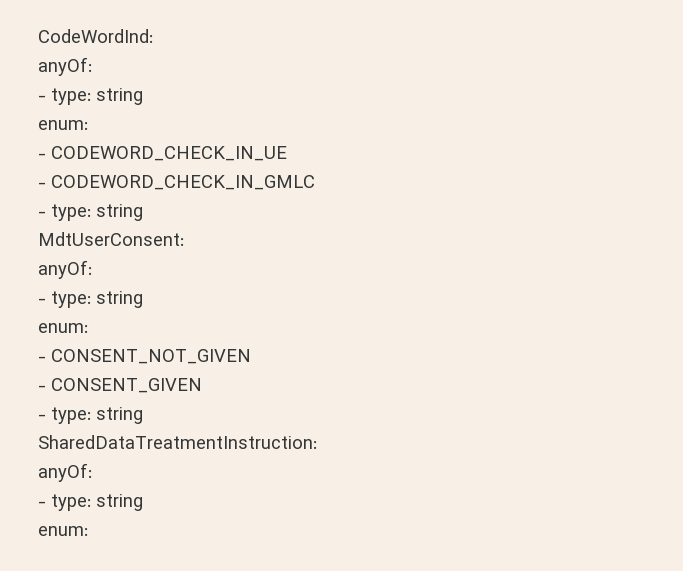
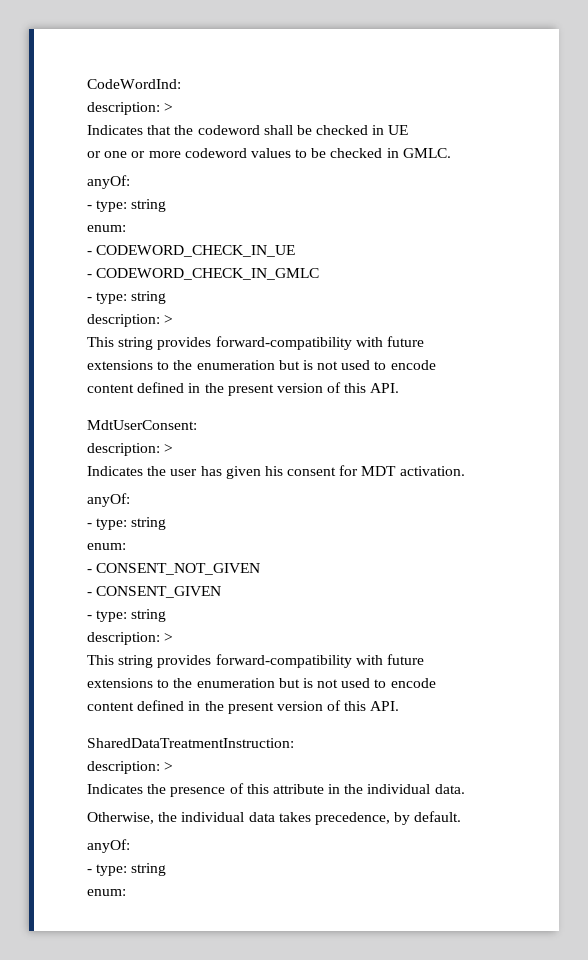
(153, 36) none -> [87,102,174,115] [87,125,409,135] [87,148,451,158] // description: > // Indicates that the codeword shall be checked in UE // or one or more codeword values to be checked in GMLC.
[38,232,184,246] MdtUserConsent: -> [87,314,174,327] [87,336,424,350] [87,360,436,370] [87,382,400,396] [87,420,197,430] [87,443,174,456] [87,465,465,479] description: > // This string provides forward-compatibility with future // extensions to the enumeration but is not used to encode // content defined in the present version of this API. // MdtUserConsent: // description: > // Indicates the user has given his consent for MDT activation.
[38,435,317,449] SharedDataTreatmentInstruction: -> [87,632,174,645] [87,654,424,668] [87,678,436,688] [87,700,400,714] [87,738,294,748] [87,761,174,774] [87,783,465,797] [87,811,462,825] description: > // This string provides forward-compatibility with future // extensions to the enumeration but is not used to encode // content defined in the present version of this API. // SharedDataTreatmentInstruction: // description: > // Indicates the presence of this attribute in the individual data. // Otherwise, the individual data takes precedence, by default.

